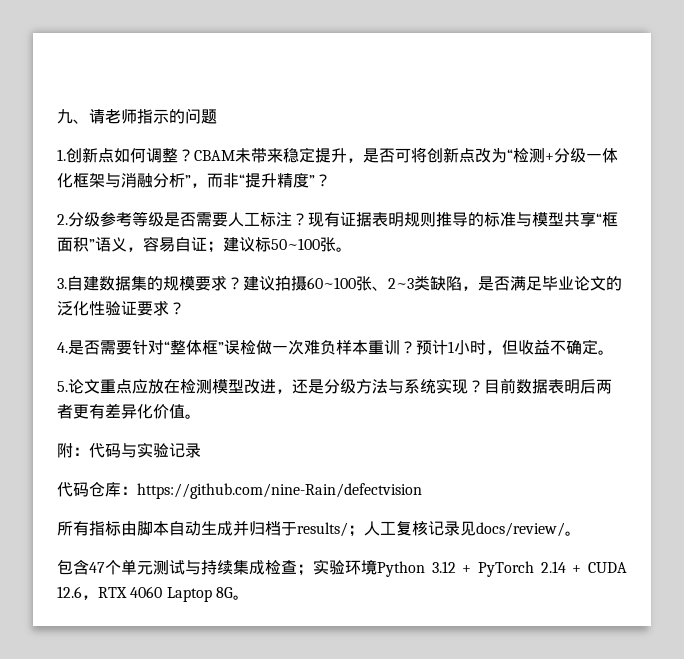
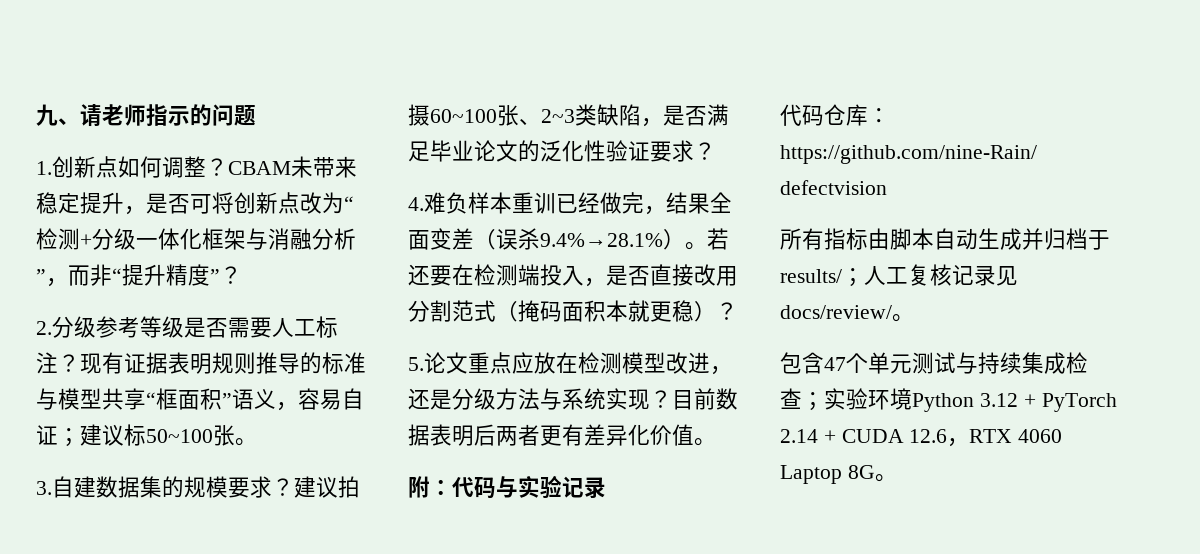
[68,339,614,355] 是否需要针对“整体框”误检做一次难负样本重训？预计1小时，但收益不确定。 -> [424,192,732,215] [408,228,729,250] [408,264,738,287] [408,300,738,322] 难负样本重训已经做完，结果全面变差（误杀9.4%→28.1%）。若还要在检测端投入，是否直接改用分割范式（掩码面积本就更稳）？

